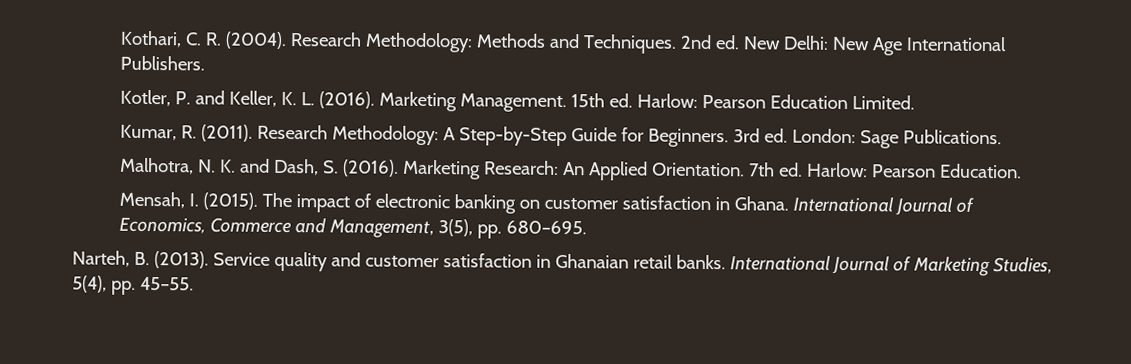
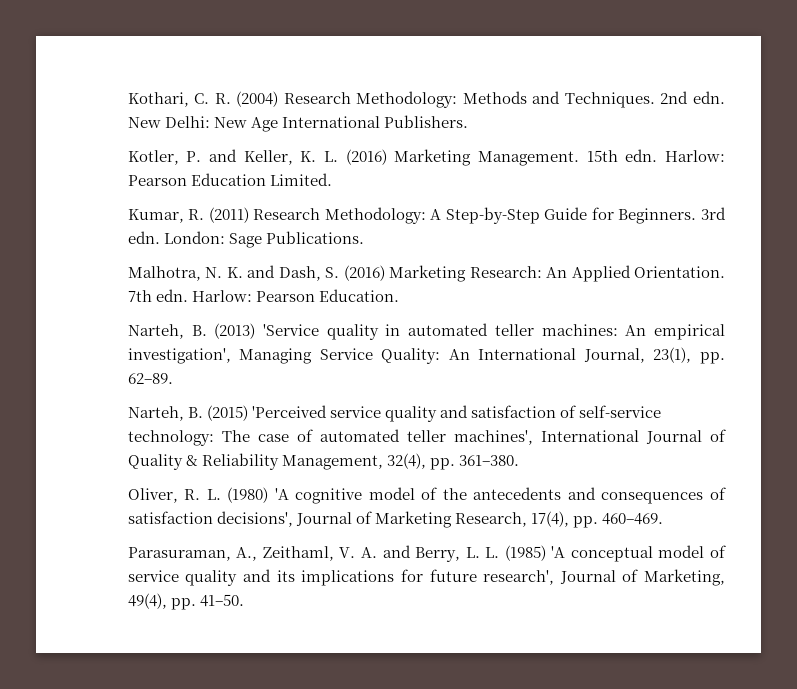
[225,31,288,50] (2004). -> [236,91,279,107] (2004)
[715,35,741,50] ed. -> [692,91,725,104] edn.
[319,91,376,109] (2016). -> [345,149,387,165] (2016)
[609,93,634,108] ed. -> [625,149,658,162] edn.
[201,124,254,142] (2011). -> [208,207,249,223] (2011)
[764,128,789,143] ed. -> [127,231,160,244] edn.
[343,159,400,177] (2016). -> [343,265,385,281] (2016)
[779,162,804,177] ed. -> [155,289,188,302] edn.
[119,191,975,216] [119,217,588,239] [72,250,1052,277] [72,275,194,295] Mensah, I. (2015). The impact of electronic banking on customer satisfaction in Ghana. International Journal of Economics, Commerce and Management, 3(5), pp. 680–695. // Narteh, B. (2013). Service quality and customer satisfaction in Ghanaian retail banks. International Journal of Marketing Studies, 5(4), pp. 45–55. -> [127,323,726,340] [127,347,725,364] [127,373,173,384] [127,405,662,422] [127,429,726,446] [127,453,520,470] [127,487,726,504] [127,511,664,528] [127,545,727,562] [127,569,725,586] [127,593,244,610] Narteh, B. (2013) 'Service quality in automated teller machines: An empirical investigation', Managing Service Quality: An International Journal, 23(1), pp. 62–89. // Narteh, B. (2015) 'Perceived service quality and satisfaction of self-service technology: The case of automated teller machines', International Journal of Quality & Reliability Management, 32(4), pp. 361–380. // Oliver, R. L. (1980) 'A cognitive model of the antecedents and consequences of satisfaction decisions', Journal of Marketing Research, 17(4), pp. 460–469. // Parasuraman, A., Zeithaml, V. A. and Berry, L. L. (1985) 'A conceptual model of service quality and its implications for future research', Journal of Marketing, 49(4), pp. 41–50.

